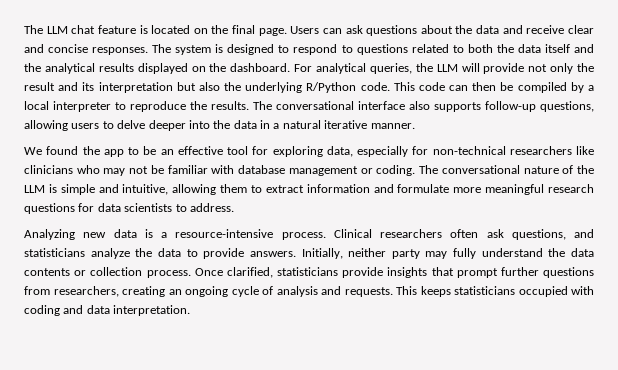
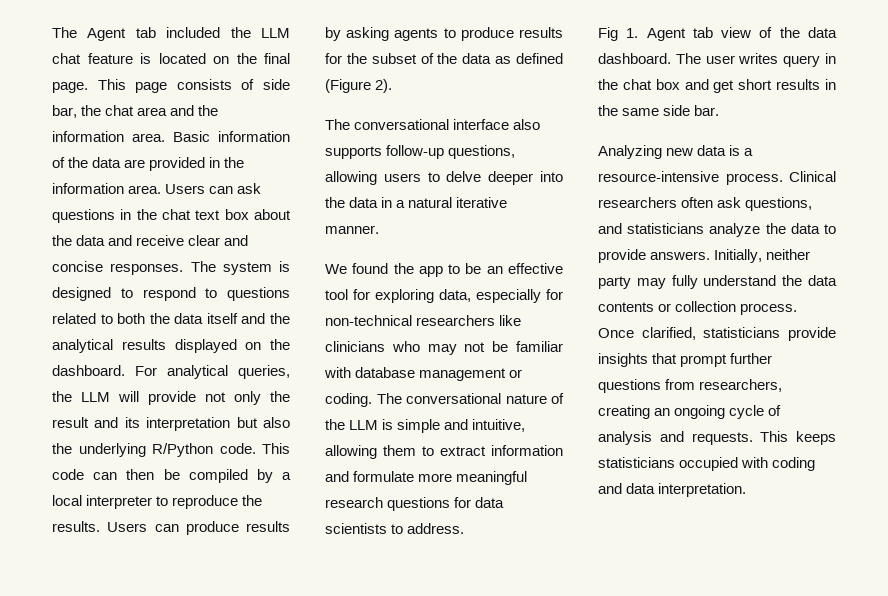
[24,25,43,34] The -> [52,27,251,41] The Agent tab included the
[290,25,418,36] Users can ask questions -> [97,79,290,93] [52,105,219,118] [52,131,290,142] [52,157,245,171] [52,183,262,194] [52,209,249,223] This page consists of side bar, the chat area and the information area. Basic information of the data are provided in the information area. Users can ask questions in the chat text box
(249, 105) none -> [107,521,290,535] [325,27,563,41] [325,53,563,64] [325,79,393,93] Users can produce results by asking agents to produce results for the subset of the data as defined (Figure 2). //
(234, 207) none -> [598,27,837,41] [598,53,836,67] [598,79,836,93] [598,105,720,116] // Fig 1. Agent tab view of the data dashboard. The user writes query in the chat box and get short results in the same side bar.

